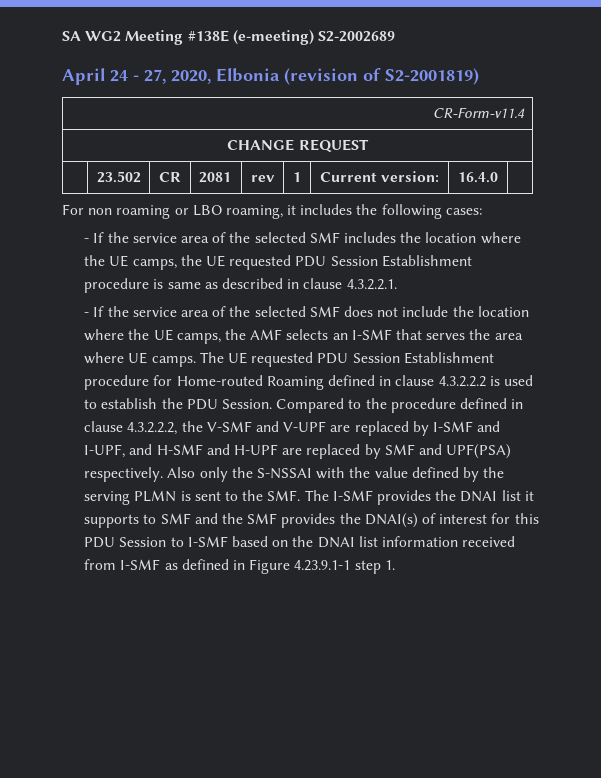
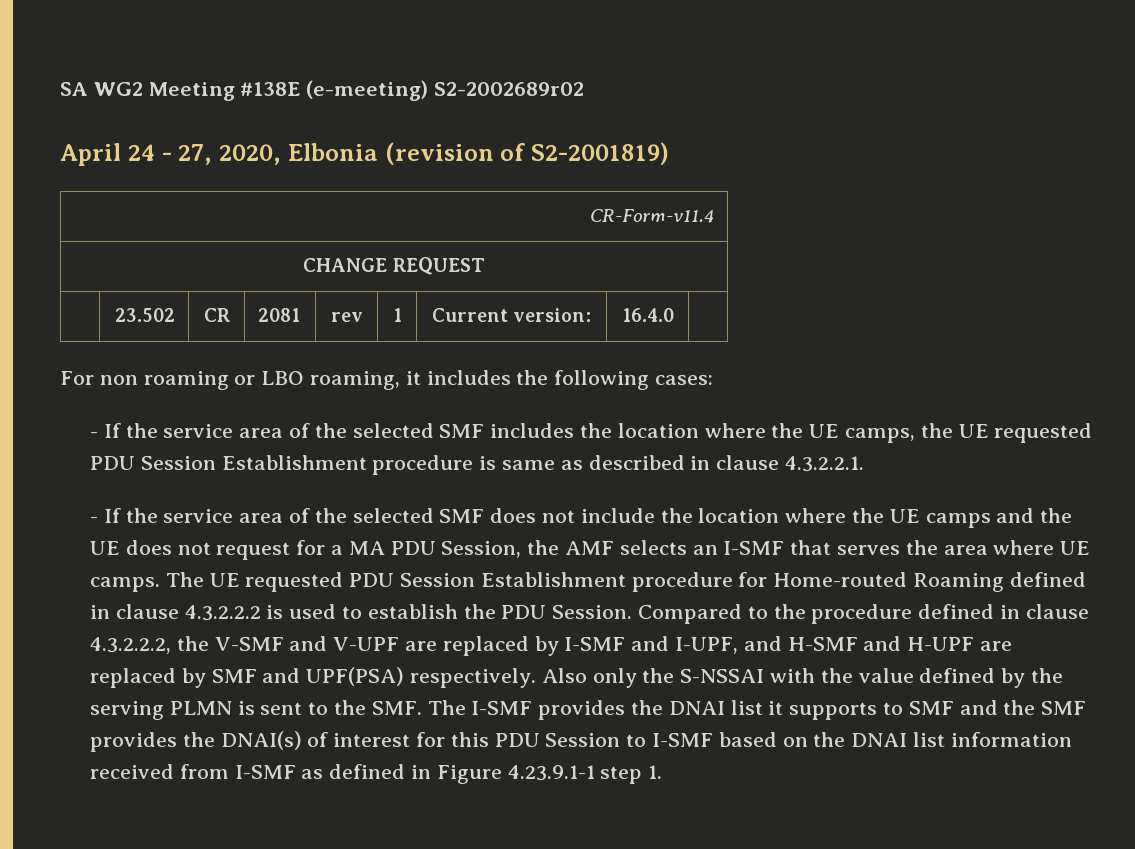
[317,31,395,42] S2-2002689 -> [434,82,585,96] S2-2002689r02
[176,333,221,344] camps, -> [925,508,1073,528] [89,540,522,560] camps and the UE does not request for a MA PDU Session,

